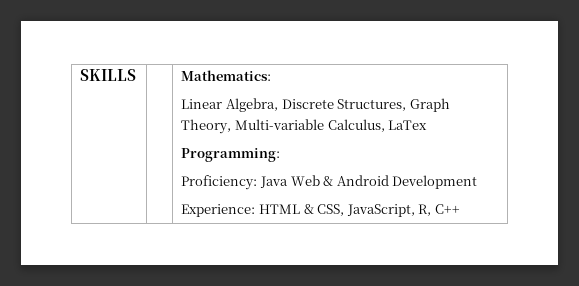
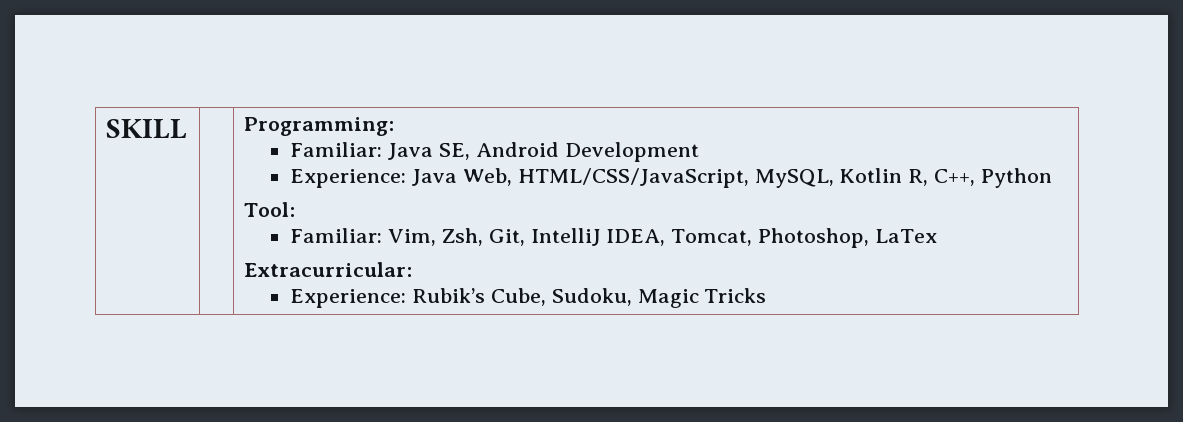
[80,69,137,81] [181,70,272,81] [181,98,450,112] [181,119,428,134] [181,148,281,162] [181,175,478,190] [181,204,460,217] SKILLS | | Mathematics: // Linear Algebra, Discrete Structures, Graph Theory, Multi-variable Calculus, LaTex // Programming: // Proficiency: Java Web & Android Development // Experience: HTML & CSS, JavaScript, R, C++ -> [106,119,188,139] [244,117,395,136] [290,142,699,162] [290,168,1052,188] [244,202,296,217] [290,228,937,248] [244,262,413,277] [290,288,767,308] SKILL | | Programming: // Familiar: Java SE, Android Development // Experience: Java Web, HTML/CSS/JavaScript, MySQL, Kotlin R, C++, Python // Tool: // Familiar: Vim, Zsh, Git, IntelliJ IDEA, Tomcat, Photoshop, LaTex // Extracurricular: // Experience: Rubik’s Cube, Sudoku, Magic Tricks

